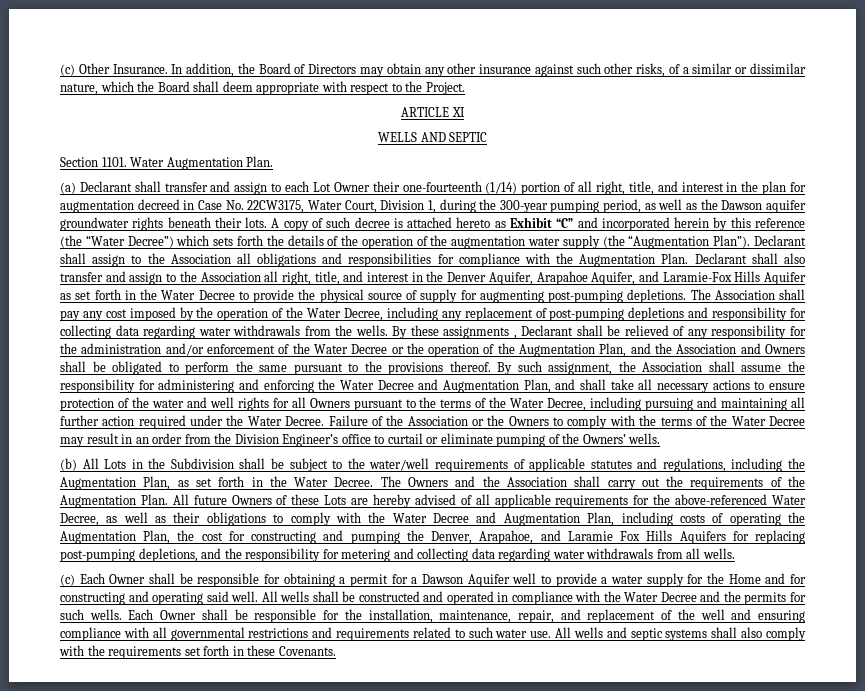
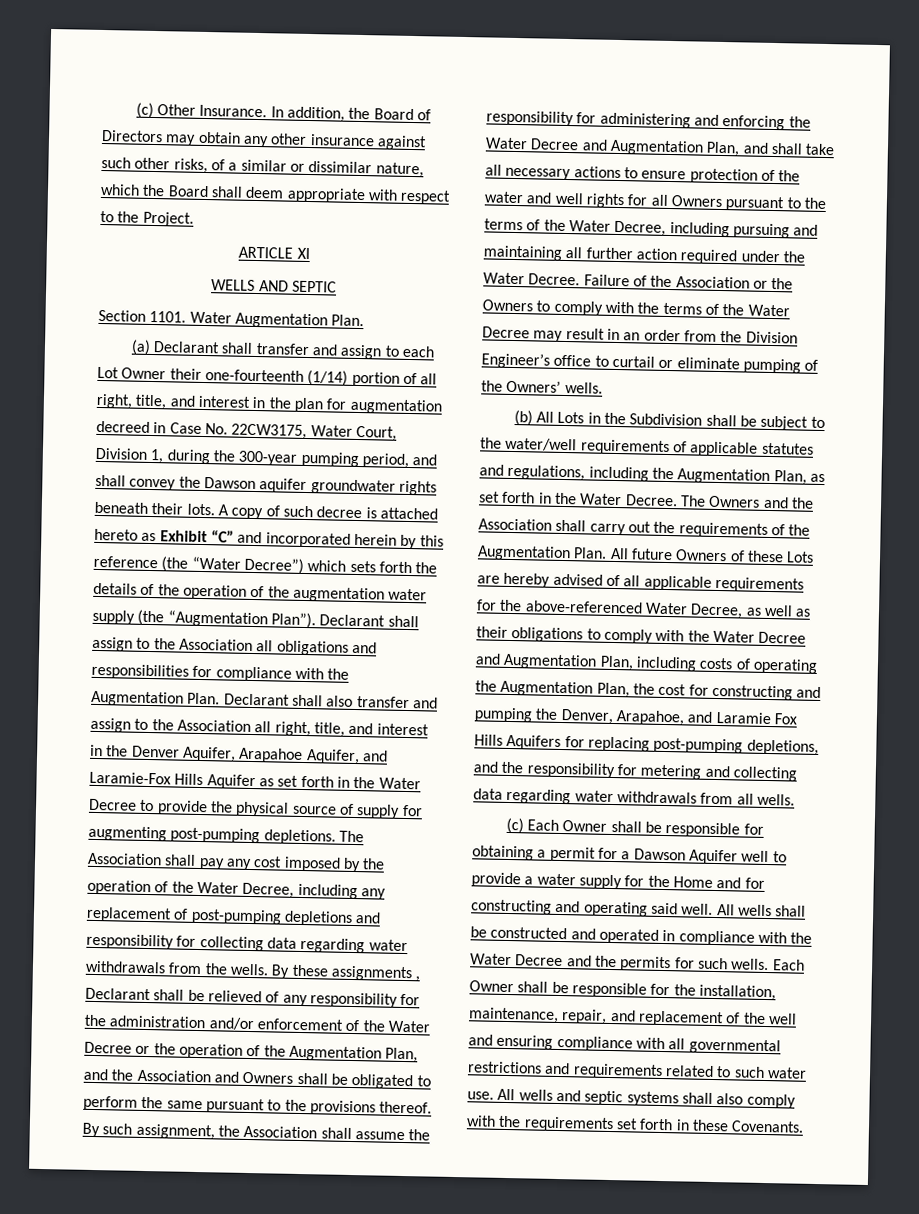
[644,199,698,210] as well as -> [412,454,438,466] [95,474,177,491] and shall convey

